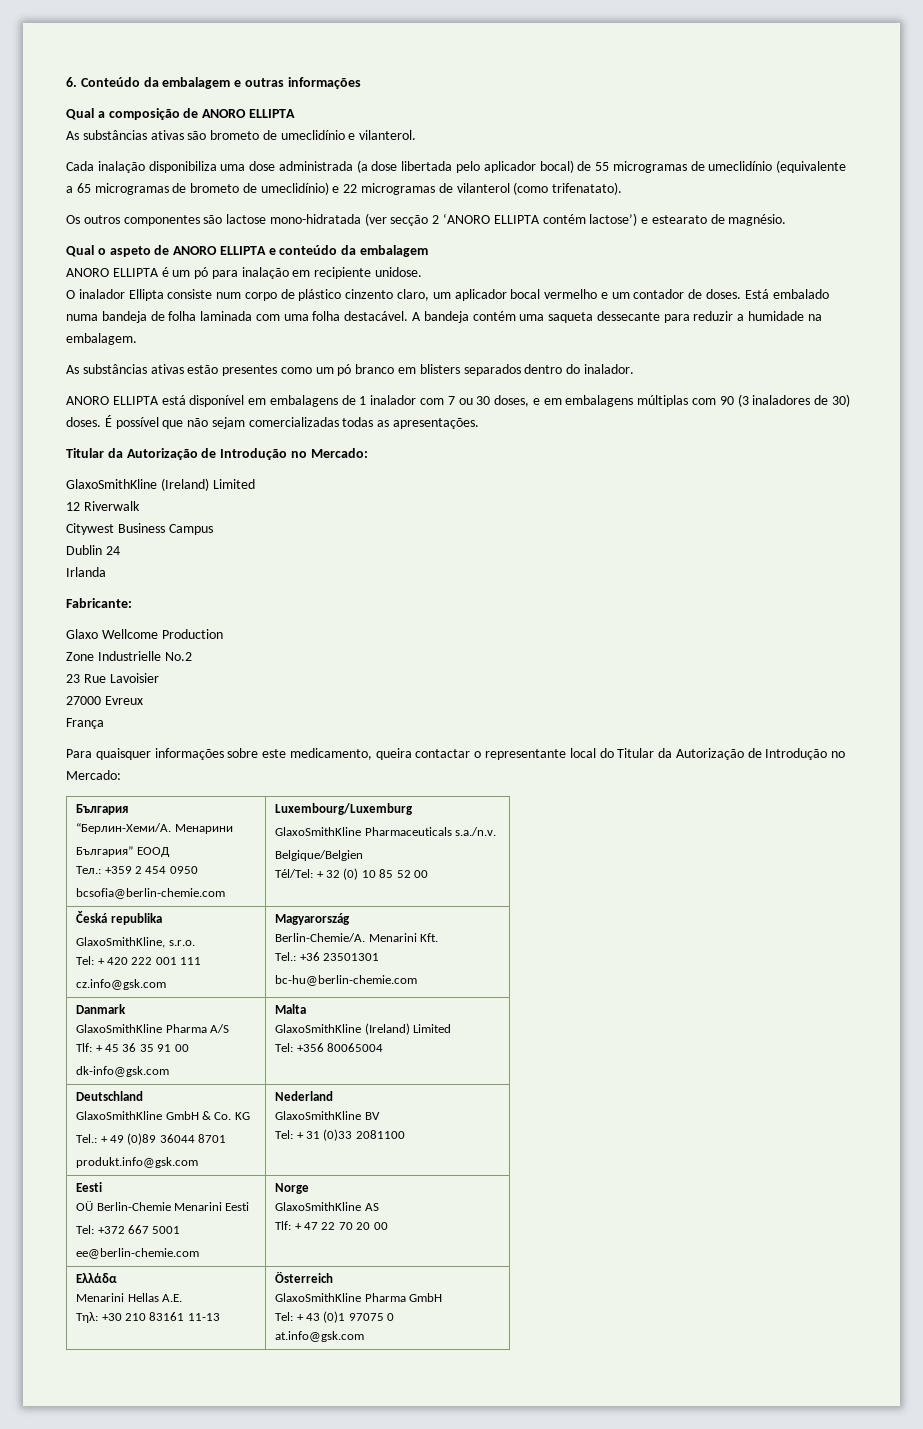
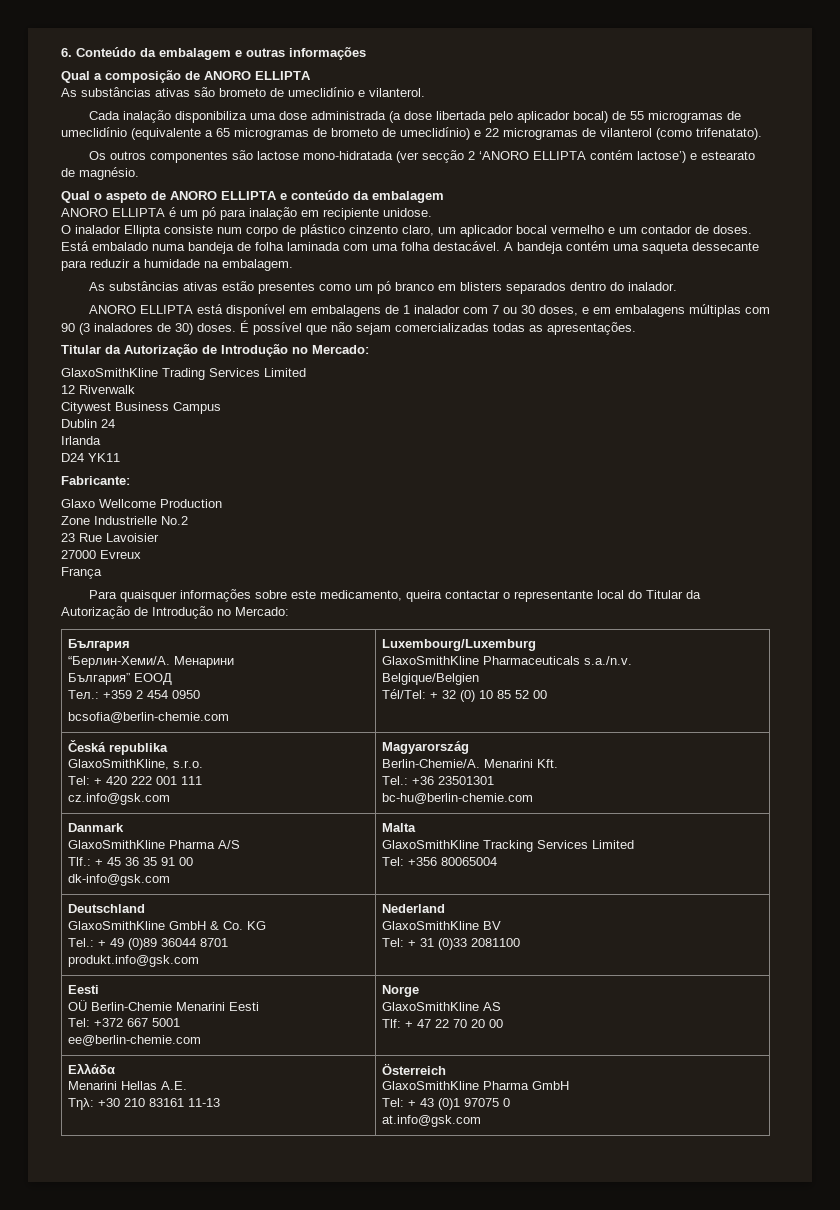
[160,478,209,491] (Ireland) -> [162,368,260,380] Trading Services
(106, 572) none -> [61,453,120,462] // D24 YK11
[76,1043,93,1052] Tlf: -> [68,857,92,866] Tlf.:
[364,1023,410,1035] (Ireland) -> [483,840,589,852] Tracking Services

